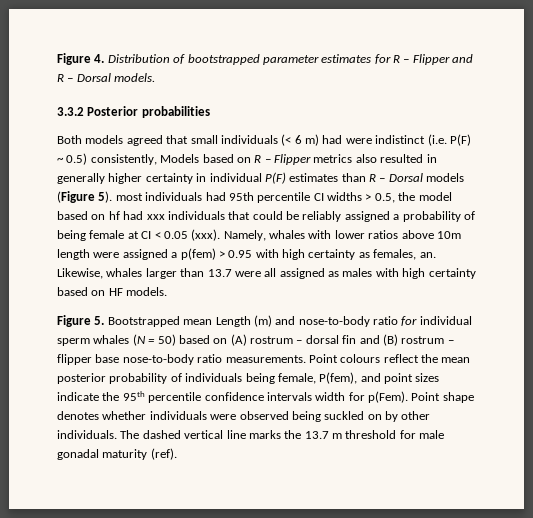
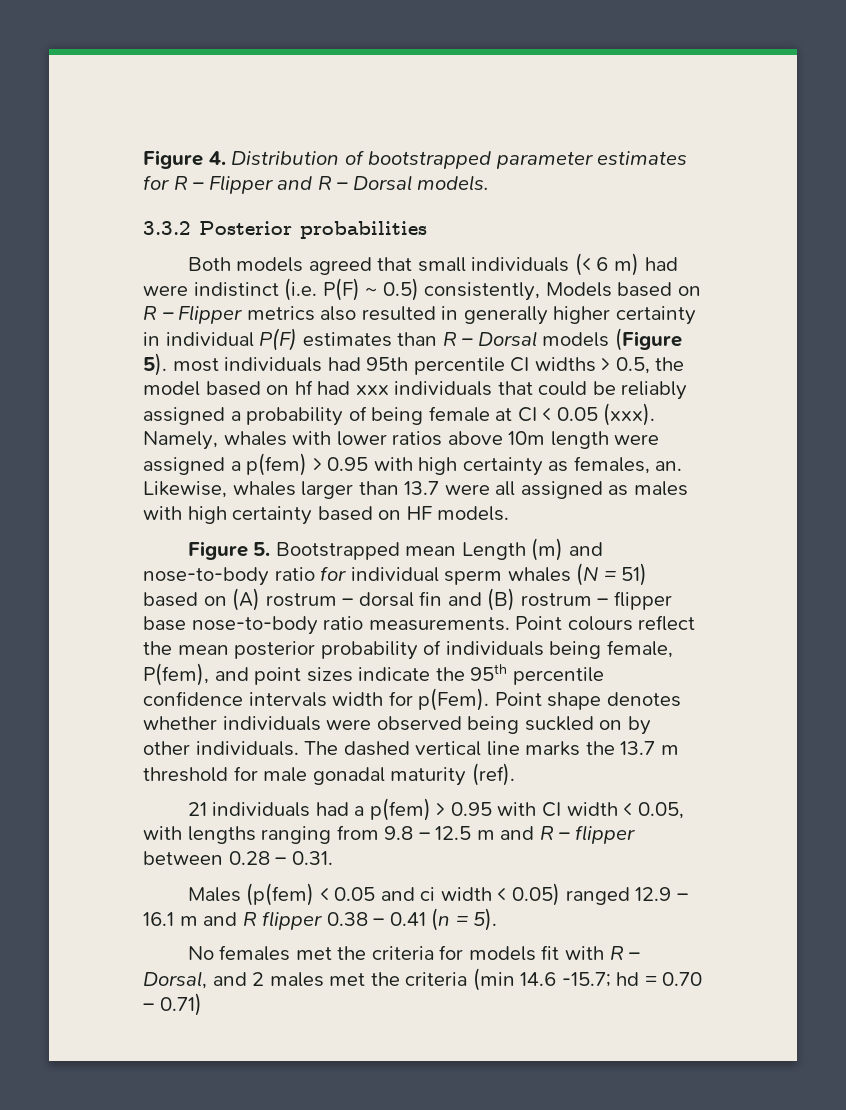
[157,334,176,346] 50) -> [621,563,648,586] 51)
(177, 454) none -> [187,798,684,821] [143,825,635,844] [143,851,333,865] [187,883,688,906] [143,908,498,931] [187,945,641,961] [143,968,703,991] [143,993,202,1016] // 21 individuals had a p(fem) > 0.95 with CI width < 0.05, with lengths ranging from 9.8 – 12.5 m and R – flipper between 0.28 – 0.31. // Males (p(fem) < 0.05 and ci width < 0.05) ranged 12.9 – 16.1 m and R flipper 0.38 – 0.41 (n = 5). // No females met the criteria for models fit with R – Dorsal, and 2 males met the criteria (min 14.6 -15.7; hd = 0.70 – 0.71)

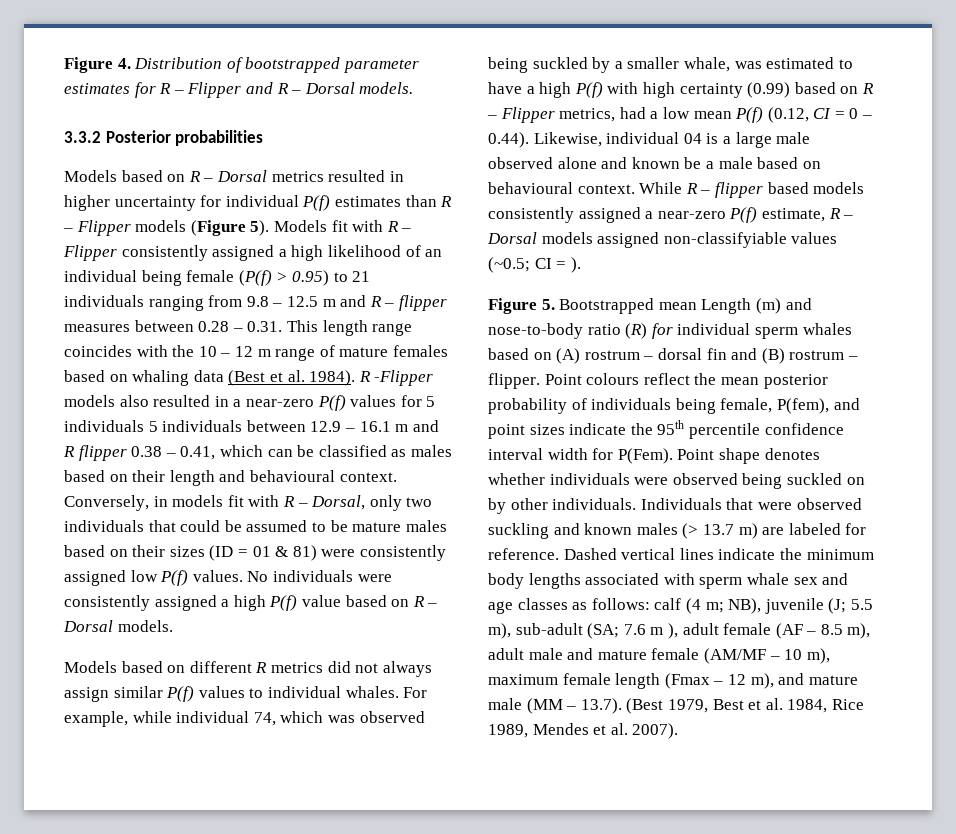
[187,253,678,276] [143,278,541,301] Both models agreed that small individuals (< 6 m) had were indistinct (i.e. P(F) ~ 0.5) consistently, -> (264, 138) none
[178,305,696,325] [143,328,298,351] Flipper metrics also resulted in generally higher certainty in individual P(F) -> [216,170,404,182] [64,195,331,211] Dorsal metrics resulted in higher uncertainty for individual P(f)
[477,331,537,347] Dorsal -> [76,220,131,236] Flipper
[172,357,685,375] [143,380,688,400] [143,403,656,426] [143,431,660,450] [143,453,683,476] [143,481,688,499] [143,506,510,525] most individuals had 95th percentile CI widths > 0.5, the model based on hf had xxx individuals that could be reliably assigned a probability of being female at CI < 0.05 (xxx). Namely, whales with lower ratios above 10m length were assigned a p(fem) > 0.95 with high certainty as females, an. Likewise, whales larger than 13.7 were all assigned as males with high certainty based on HF models. -> [273,220,412,232] [63,245,443,261] [64,270,371,286] [64,295,447,311] [64,320,413,336] [64,345,448,361] [64,370,434,386] [64,395,436,411] [64,420,439,432] [63,445,452,461] [64,470,397,486] [64,495,433,511] [64,520,447,532] [64,545,446,561] [64,570,392,586] [64,595,438,611] [63,620,173,632] [64,661,432,677] [64,686,428,702] [64,711,425,727] [488,57,853,73] [488,82,874,98] [487,107,873,123] [488,132,811,148] [488,157,821,169] [488,182,865,198] [488,207,854,223] [487,232,838,248] [488,257,581,273] Models fit with R – Flipper consistently assigned a high likelihood of an individual being female (P(f) > 0.95) to 21 individuals ranging from 9.8 – 12.5 m and R – flipper measures between 0.28 – 0.31. This length range coincides with the 10 – 12 m range of mature females based on whaling data (Best et al. 1984). R -Flipper models also resulted in a near-zero P(f) values for 5 individuals 5 individuals between 12.9 – 16.1 m and R flipper 0.38 – 0.41, which can be classified as males based on their length and behavioural context. Conversely, in models fit with R – Dorsal, only two individuals that could be assumed to be mature males based on their sizes (ID = 01 & 81) were consistently assigned low P(f) values. No individuals were consistently assigned a high P(f) value based on R – Dorsal models. // Models based on different R metrics did not always assign similar P(f) values to individual whales. For example, while individual 74, which was observed being suckled by a smaller whale, was estimated to have a high P(f) with high certainty (0.99) based on R – Flipper metrics, had a low mean P(f) (0.12, CI = 0 – 0.44). Likewise, individual 04 is a large male observed alone and known be a male based on behavioural context. While R – flipper based models consistently assigned a near-zero P(f) estimate, R – Dorsal models assigned non-classifyiable values (~0.5; CI = ).
(315, 574) none -> [625,323,648,339] (R)
[576,563,648,586] (N = 51) -> (852, 329) none
[613,591,672,610] [143,616,510,635] flipper base nose-to-body ratio measurements. -> [488,373,540,389] flipper.
[248,692,327,707] intervals -> [488,448,543,460] interval
[418,688,490,711] p(Fem). -> [617,448,673,464] P(Fem).
[304,741,679,756] [143,763,515,786] [187,798,684,821] [143,825,635,844] [143,851,333,865] [187,883,688,906] [143,908,498,931] [187,945,641,961] [143,968,703,991] [143,993,202,1016] The dashed vertical line marks the 13.7 m threshold for male gonadal maturity (ref). // 21 individuals had a p(fem) > 0.95 with CI width < 0.05, with lengths ranging from 9.8 – 12.5 m and R – flipper between 0.28 – 0.31. // Males (p(fem) < 0.05 and ci width < 0.05) ranged 12.9 – 16.1 m and R flipper 0.38 – 0.41 (n = 5). // No females met the criteria for models fit with R – Dorsal, and 2 males met the criteria (min 14.6 -15.7; hd = 0.70 – 0.71) -> [640,498,862,510] [488,523,867,539] [488,548,874,560] [488,573,849,589] [488,598,873,614] [488,623,871,639] [488,648,830,664] [488,673,858,689] [488,698,864,714] [488,723,679,739] Individuals that were observed suckling and known males (> 13.7 m) are labeled for reference. Dashed vertical lines indicate the minimum body lengths associated with sperm whale sex and age classes as follows: calf (4 m; NB), juvenile (J; 5.5 m), sub-adult (SA; 7.6 m ), adult female (AF – 8.5 m), adult male and mature female (AM/MF – 10 m), maximum female length (Fmax – 12 m), and mature male (MM – 13.7). (Best 1979, Best et al. 1984, Rice 1989, Mendes et al. 2007).

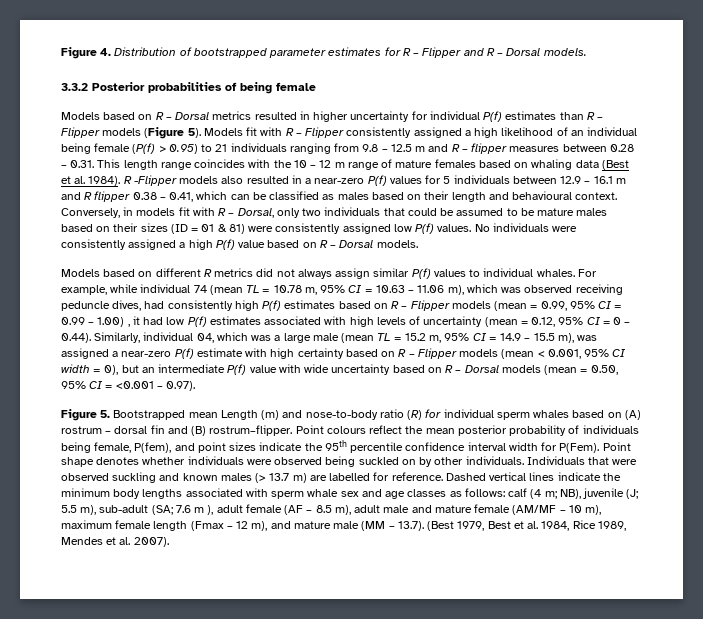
(264, 138) none -> [225,82,316,94] of being female
[148,420,243,432] 5 individuals -> (510, 179) none
[253,711,425,726] [488,57,853,73] [488,82,874,98] [487,107,809,123] 74, which was observed being suckled by a smaller whale, was estimated to have a high P(f) with high certainty (0.99) based on R – Flipper metrics, had a low mean P(f) (0.12, -> [193,284,623,295] [61,300,623,311] [61,316,584,327] 74 (mean TL = 10.78 m, 95% CI = 10.63 – 11.06 m), which was observed receiving peduncle dives, had consistently high P(f) estimates based on R – Flipper models (mean = 0.99, 95% CI = 0.99 – 1.00) , it had low P(f) estimates associated with high levels of uncertainty (mean = 0.12, 95%
[533,132,811,148] [488,157,821,169] [488,182,865,198] [488,207,854,223] [487,232,838,248] [488,257,581,273] Likewise, individual 04 is a large male observed alone and known be a male based on behavioural context. While R – flipper based models consistently assigned a near-zero P(f) estimate, R – Dorsal models assigned non-classifyiable values (~0.5; CI = ). -> [94,332,598,343] [61,348,627,359] [61,364,618,375] [61,381,196,391] Similarly, individual 04, which was a large male (mean TL = 15.2 m, 95% CI = 14.9 – 15.5 m), was assigned a near-zero P(f) estimate with high certainty based on R – Flipper models (mean < 0.001, 95% CI width = 0), but an intermediate P(f) value with wide uncertainty based on R – Dorsal models (mean = 0.50, 95% CI = <0.001 – 0.97).
[789,350,858,360] [488,373,540,389] rostrum – flipper. -> [209,425,293,436] rostrum–flipper.
[788,523,841,535] labeled -> [329,473,371,481] labelled

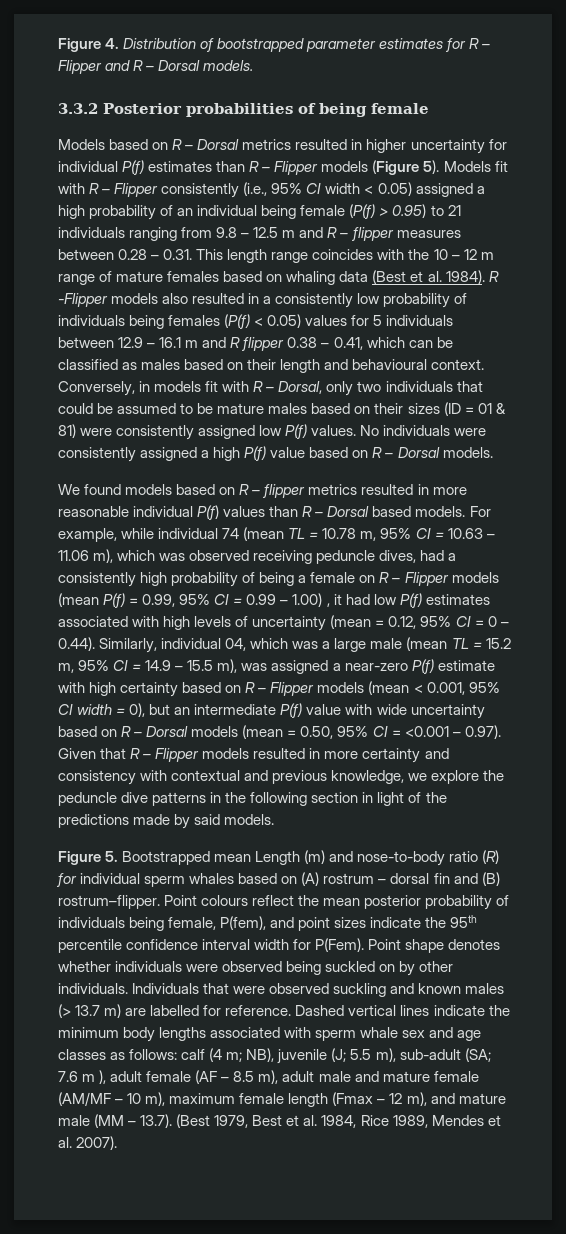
[413,127,554,138] assigned a high likelihood -> [243,182,485,197] [58,205,157,220] (i.e., 95% CI width < 0.05) assigned a high probability
[314,175,387,186] near-zero P(f) -> [275,293,468,308] [58,314,302,329] consistently low probability of individuals being females (P(f) < 0.05)
[61,268,575,279] Models based on different R metrics did not always assign similar P(f) values to individual whales. -> [58,484,467,498] [58,505,466,520] We found models based on R – flipper metrics resulted in more reasonable individual P(f) values than R – Dorsal based models.
(165, 305) none -> [448,553,457,561] a
[262,300,528,311] P(f) estimates based on R – Flipper models (mean -> [171,572,499,587] [58,593,126,608] probability of being a female on R – Flipper models (mean P(f)
(196, 386) none -> [58,748,449,763] [58,770,505,785] [58,792,447,806] [58,814,275,829] Given that R – Flipper models resulted in more certainty and consistency with contextual and previous knowledge, we explore the peduncle dive patterns in the following section in light of the predictions made by said models.

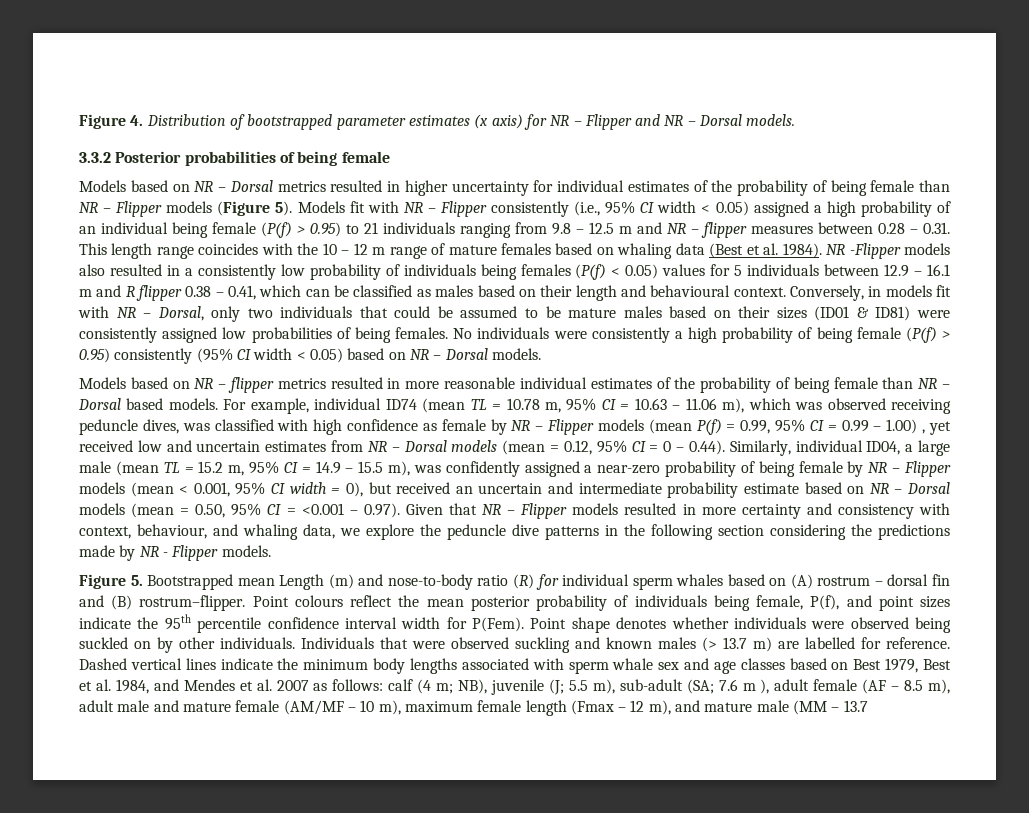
[445,38,480,52] for R -> [474,114,570,130] (x axis) for NR
[133,60,144,71] R -> [664,115,684,126] NR
[172,139,183,150] R -> [194,181,214,192] NR
[122,160,260,175] P(f) estimates than R -> [627,180,950,196] [79,202,98,213] estimates of the probability of being female than NR
[89,183,100,194] R -> [403,202,423,213] NR
[327,227,338,238] R -> [667,223,686,234] NR
[488,271,499,282] R -> [826,244,846,255] NR
[253,381,264,392] R -> [116,307,136,318] NR
[443,402,506,416] [58,424,357,440] (ID = 01 & 81) were consistently assigned low P(f) values. -> [814,306,950,321] [79,327,449,343] (ID01 & ID81) were consistently assigned low probabilities of being females.
[140,446,493,461] [58,484,250,495] assigned a high P(f) value based on R – Dorsal models. // We found models based on R -> [674,327,950,343] [79,348,541,364] [79,377,214,389] a high probability of being female (P(f) > 0.95) consistently (95% CI width < 0.05) based on NR – Dorsal models. // Models based on NR
[197,505,313,520] P(f) values than R -> [590,377,938,393] estimates of the probability of being female than NR
[121,528,240,539] while individual 74 -> [314,398,417,410] individual ID74
[420,550,457,561] [58,572,390,587] had a consistently high probability of being a female on R -> [182,419,531,435] was classified with high confidence as female by NR
[333,593,490,608] [58,616,327,631] it had low P(f) estimates associated with high levels of uncertainty -> [929,421,952,435] [79,440,498,452] yet received low and uncertain estimates from NR – Dorsal models
[225,638,319,651] 04, which was -> [866,441,901,455] ID04,
(268, 667) none -> [445,461,520,477] confidently
[411,659,495,674] [58,682,256,697] P(f) estimate with high certainty based on R -> [665,461,888,477] probability of being female by NR
[174,703,485,719] [58,726,132,737] an intermediate P(f) value with wide uncertainty based on R -> [396,482,889,498] received an uncertain and intermediate probability estimate based on NR
[130,748,141,759] R -> [482,504,502,515] NR
[171,770,405,784] contextual and previous knowledge, -> [79,524,335,540] context, behaviour, and whaling data,
[362,792,422,806] in light of -> [770,524,846,540] considering
[194,814,221,825] said -> [139,545,219,561] NR - Flipper
[220,916,267,930] P(fem), -> [810,595,840,610] P(f),
(106, 1054) none -> [789,658,952,673] [79,679,309,694] based on Best 1979, Best et al. 1984, and Mendes et al. 2007
[140,1114,501,1128] [58,1136,118,1150] 13.7). (Best 1979, Best et al. 1984, Rice 1989, Mendes et al. 2007). -> [843,700,868,712] 13.7

